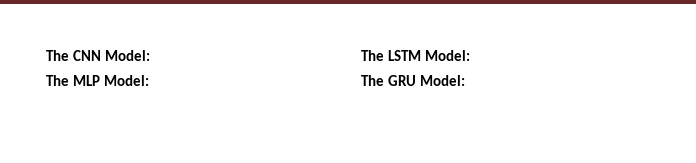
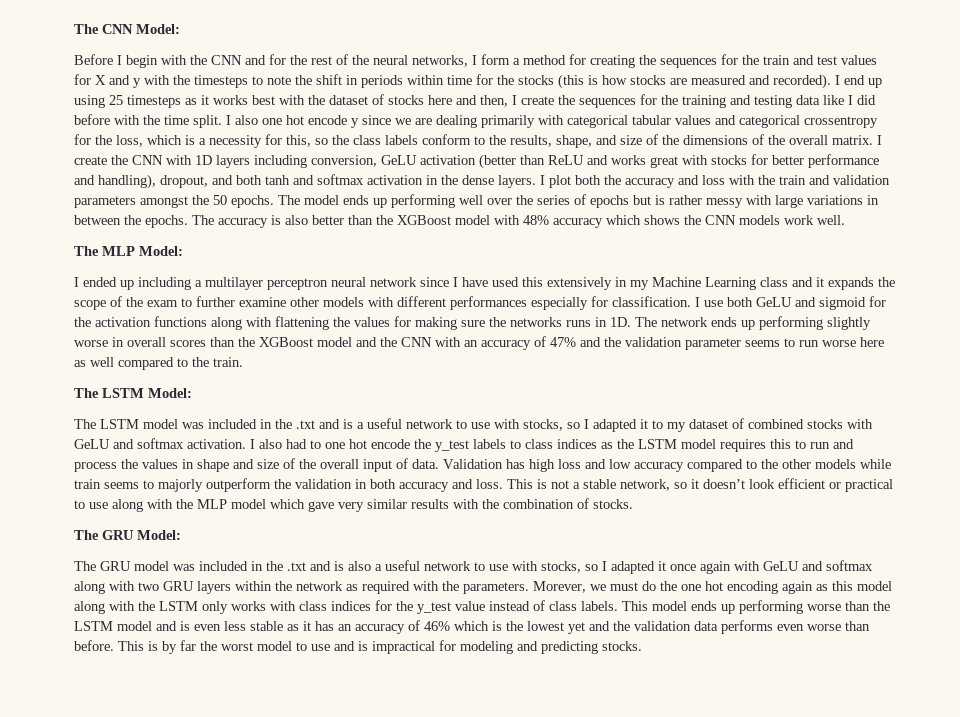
[46,75,149,86] [361,50,470,61] [361,75,465,86] The MLP Model: // The LSTM Model: // The GRU Model: -> [74,54,877,68] [74,74,882,89] [74,94,876,108] [74,114,878,128] [74,134,882,148] [74,154,879,169] [74,174,890,189] [74,194,879,208] [74,215,845,228] [74,246,183,256] [74,277,895,290] [74,296,886,310] [74,316,871,330] [74,336,884,350] [74,357,243,370] [74,388,192,398] [74,418,873,432] [74,438,854,452] [74,458,891,472] [74,478,893,492] [74,498,633,512] [74,530,181,540] [74,560,873,574] [74,581,892,594] [74,600,890,614] [74,620,870,634] [74,640,642,654] Before I begin with the CNN and for the rest of the neural networks, I form a method for creating the sequences for the train and test values for X and y with the timesteps to note the shift in periods within time for the stocks (this is how stocks are measured and recorded). I end up using 25 timesteps as it works best with the dataset of stocks here and then, I create the sequences for the training and testing data like I did before with the time split. I also one hot encode y since we are dealing primarily with categorical tabular values and categorical crossentropy for the loss, which is a necessity for this, so the class labels conform to the results, shape, and size of the dimensions of the overall matrix. I create the CNN with 1D layers including conversion, GeLU activation (better than ReLU and works great with stocks for better performance and handling), dropout, and both tanh and softmax activation in the dense layers. I plot both the accuracy and loss with the train and validation parameters amongst the 50 epochs. The model ends up performing well over the series of epochs but is rather messy with large variations in between the epochs. The accuracy is also better than the XGBoost model with 48% accuracy which shows the CNN models work well. // The MLP Model: // I ended up including a multilayer perceptron neural network since I have used this extensively in my Machine Learning class and it expands the scope of the exam to further examine other models with different performances especially for classification. I use both GeLU and sigmoid for the activation functions along with flattening the values for making sure the networks runs in 1D. The network ends up performing slightly worse in overall scores than the XGBoost model and the CNN with an accuracy of 47% and the validation parameter seems to run worse here as well compared to the train. // The LSTM Model: // The LSTM model was included in the .txt and is a useful network to use with stocks, so I adapted it to my dataset of combined stocks with GeLU and softmax activation. I also had to one hot encode the y_test labels to class indices as the LSTM model requires this to run and process the values in shape and size of the overall input of data. Validation has high loss and low accuracy compared to the other models while train seems to majorly outperform the validation in both accuracy and loss. This is not a stable network, so it doesn’t look efficient or practical to use along with the MLP model which gave very similar results with the combination of stocks. // The GRU Model: // The GRU model was included in the .txt and is also a useful network to use with stocks, so I adapted it once again with GeLU and softmax along with two GRU layers within the network as required with the parameters. Morever, we must do the one hot encoding again as this model along with the LSTM only works with class indices for the y_test value instead of class labels. This model ends up performing worse than the LSTM model and is even less stable as it has an accuracy of 46% which is the lowest yet and the validation data performs even worse than before. This is by far the worst model to use and is impractical for modeling and predicting stocks.

